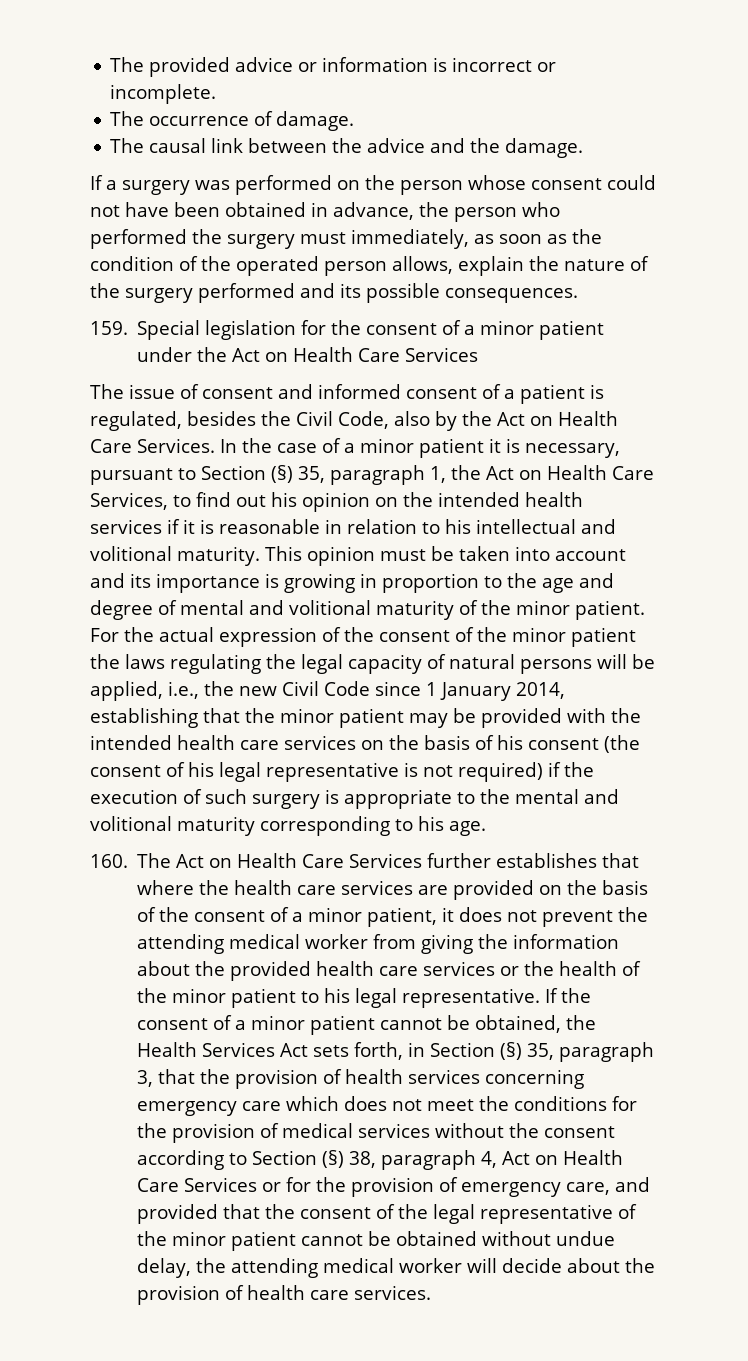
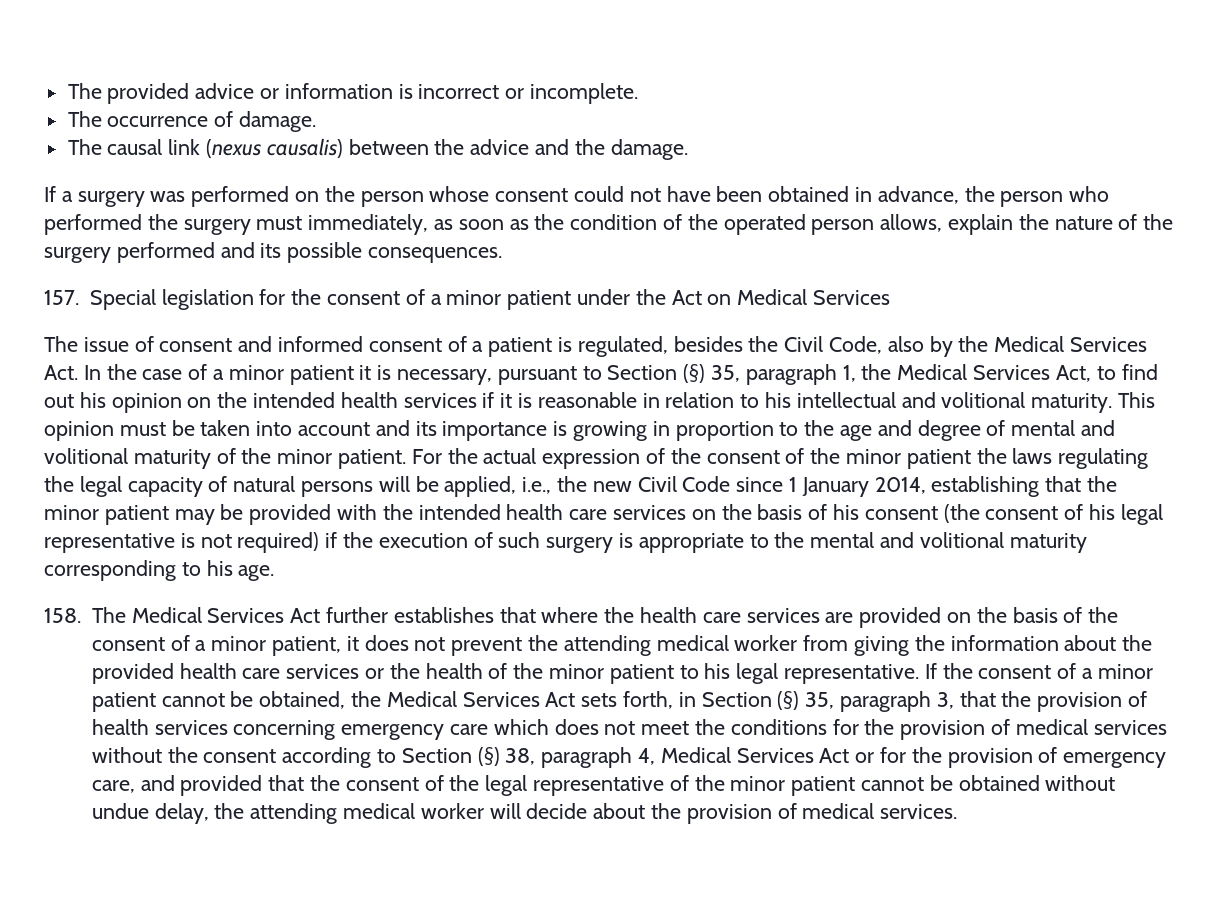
(244, 145) none -> [206,138,343,158] (nexus causalis)
[90,321,128,335] 159. -> [44,290,79,305] 157.
[293,347,401,362] Health Care -> [737,289,808,305] Medical
[497,411,618,426] [90,438,215,453] Act on Health Care Services. -> [994,336,1148,352] [44,365,78,380] Medical Services Act.
[486,465,654,480] [90,492,168,510] Act on Health Care Services, -> [897,364,1091,382] Medical Services Act,
[90,853,423,868] 160. The Act on Health Care Services -> [44,607,321,623] 158. The Medical Services Act
[137,1042,198,1057] Health -> [386,691,457,707] Medical
[502,1150,624,1165] [137,1177,258,1192] Act on Health Care Services -> [660,747,850,763] Medical Services Act
[247,1285,350,1300] health care -> [802,803,875,819] medical

